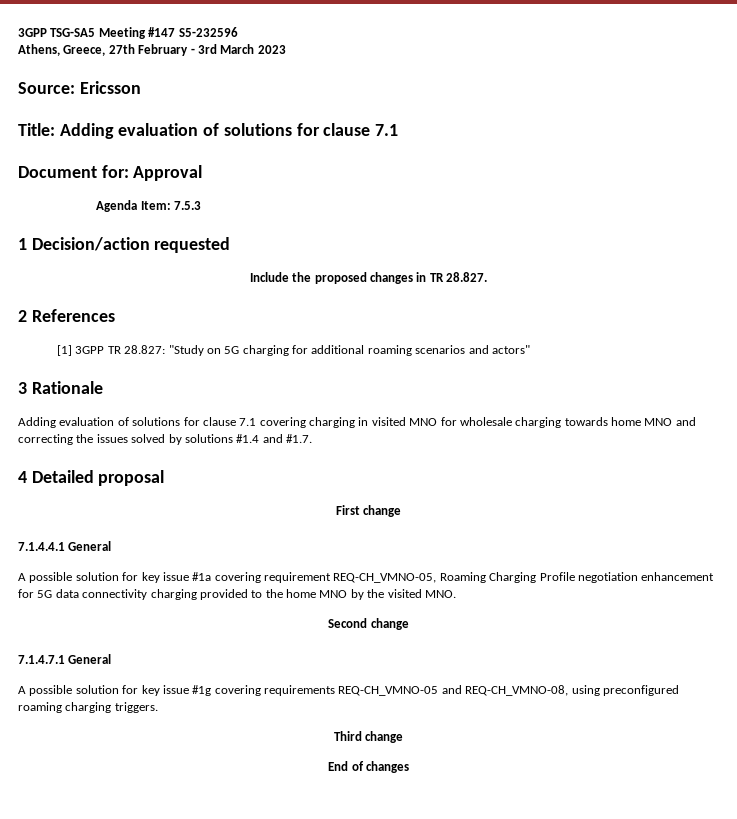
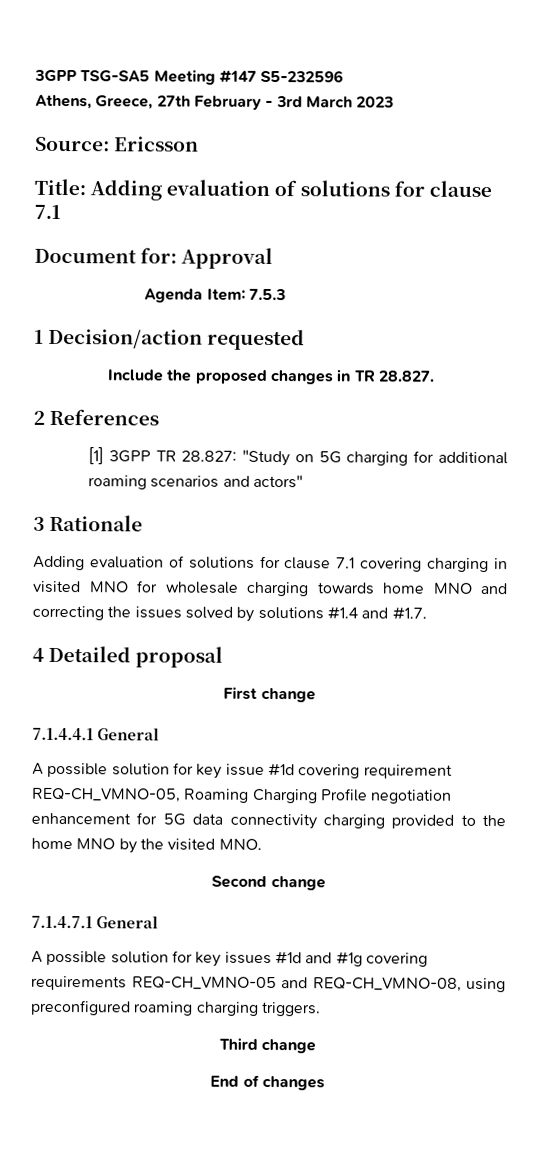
[192,572,212,581] #1a -> [267,762,295,777] #1d
[162,685,189,694] issue -> [224,951,333,965] issues #1d and

